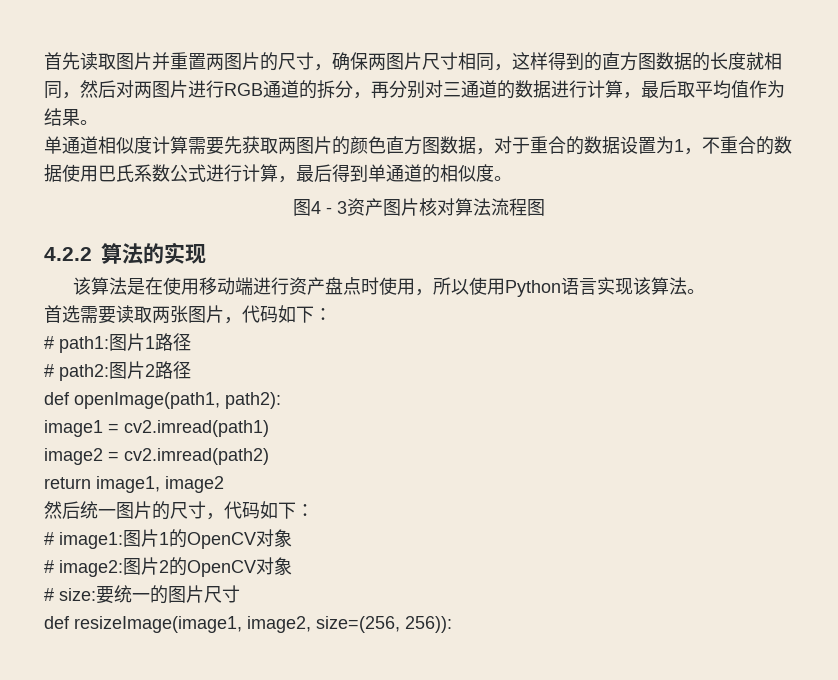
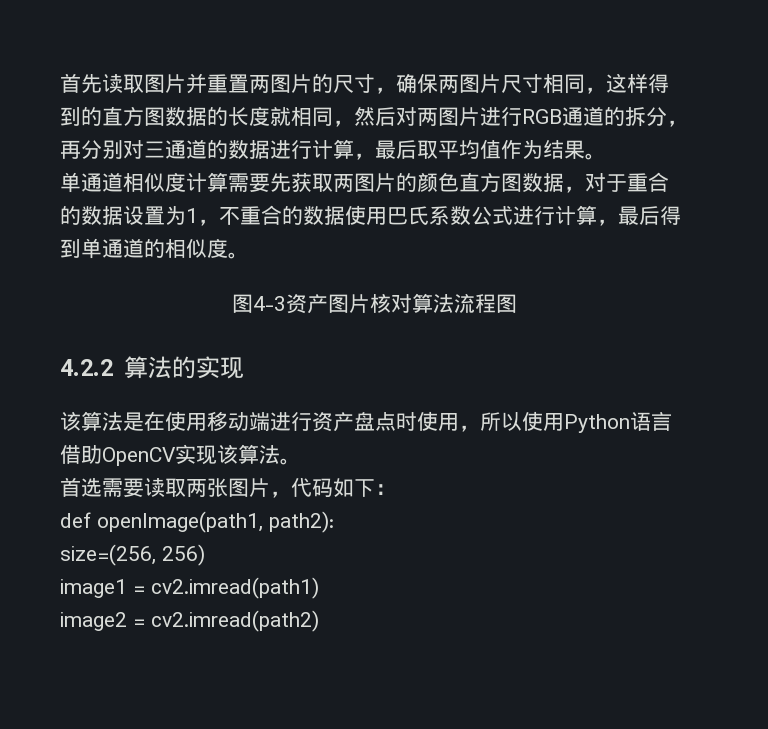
[311,201,347,214] 4 - 3 -> [252,296,286,311] 4-3
(597, 286) none -> [60,445,176,466] 借助OpenCV
[44,333,191,353] [44,361,191,381] // # path1:图片1路径 // # path2:图片2路径 -> (396, 489) none
(281, 400) none -> [60,544,205,566] // size=(256, 256)
[44,476,224,493] [44,501,314,520] [44,529,292,549] [44,557,292,577] [44,585,240,604] [44,616,452,633] // return image1, image2 // 然后统一图片的尺寸，代码如下： // # image1:图片1的OpenCV对象 // # image2:图片2的OpenCV对象 // # size:要统一的图片尺寸 // def resizeImage(image1, image2, size=(256, 256)): -> (319, 621) none

